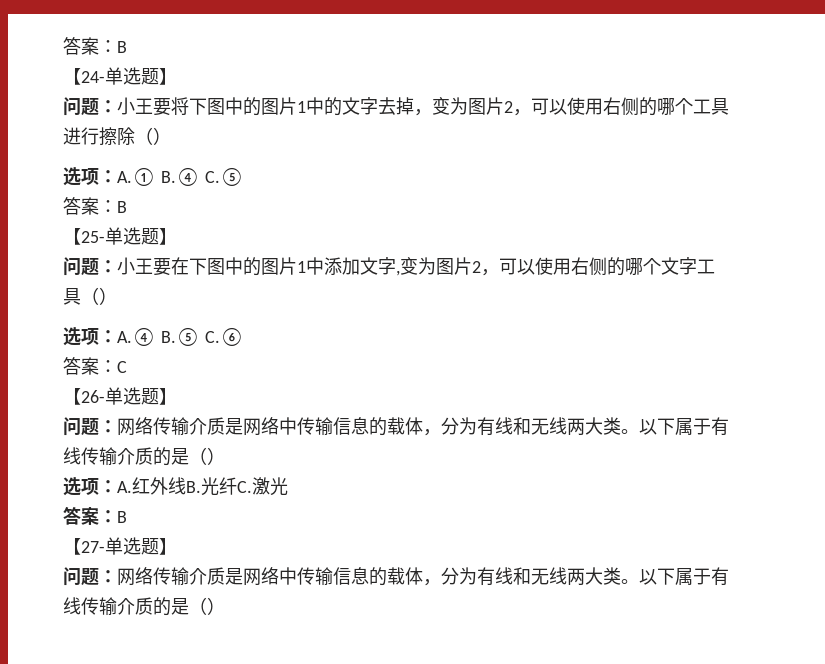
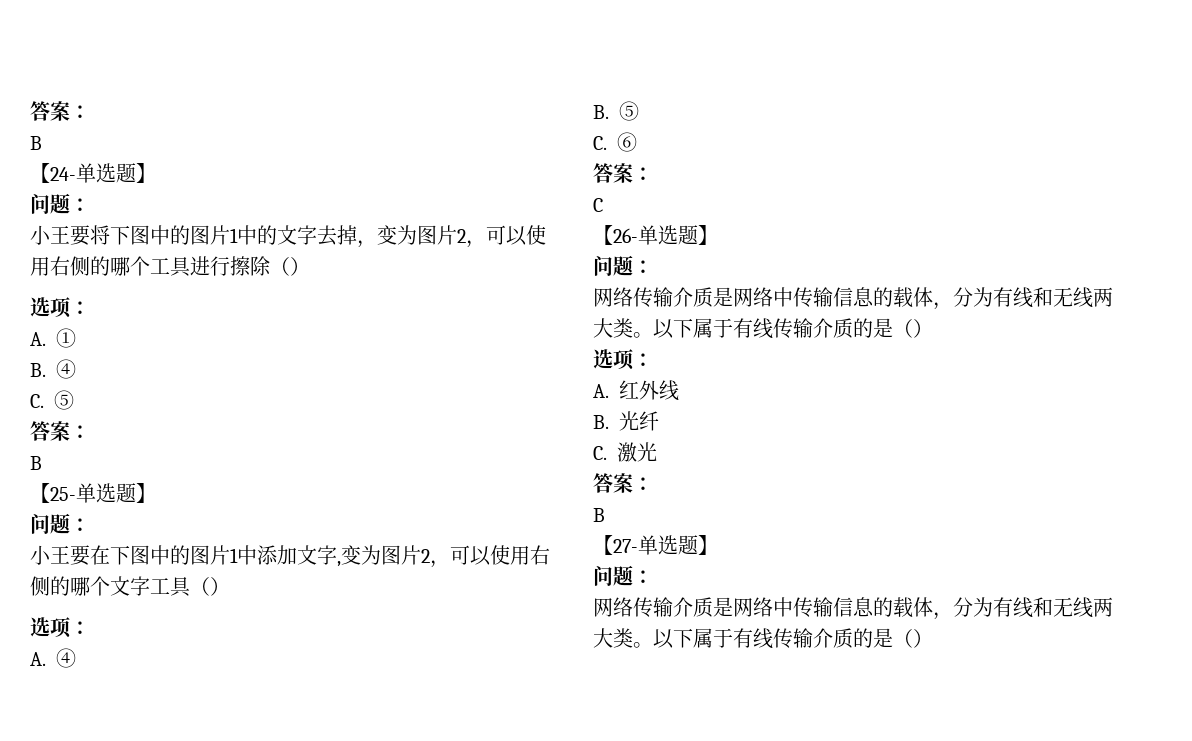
[63,37,117,55] 答案： -> [30,101,90,121] 答案： //
(117, 106) none -> (90, 205) //
[117,167,244,186] [63,197,117,215] A.① B.④ C.⑤ // 答案： -> [30,328,76,348] [30,359,76,379] [30,390,74,410] [30,421,90,441] // A. ① // B. ④ // C. ⑤ // 答案： //
(117, 266) none -> (90, 525) //
[117,327,244,346] [63,357,117,375] A.④ B.⑤ C.⑥ // 答案： -> [30,648,76,668] [593,101,639,121] [593,132,637,152] [593,163,653,183] // A. ④ // B. ⑤ // C. ⑥ // 答案： //
(117, 426) none -> (653, 267) //
(117, 486) none -> (653, 360) //
(186, 486) none -> (679, 390) //
(237, 486) none -> (659, 421) //
(117, 516) none -> (653, 484) //
(117, 576) none -> (653, 577) //

